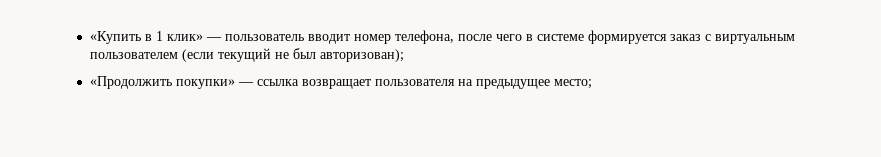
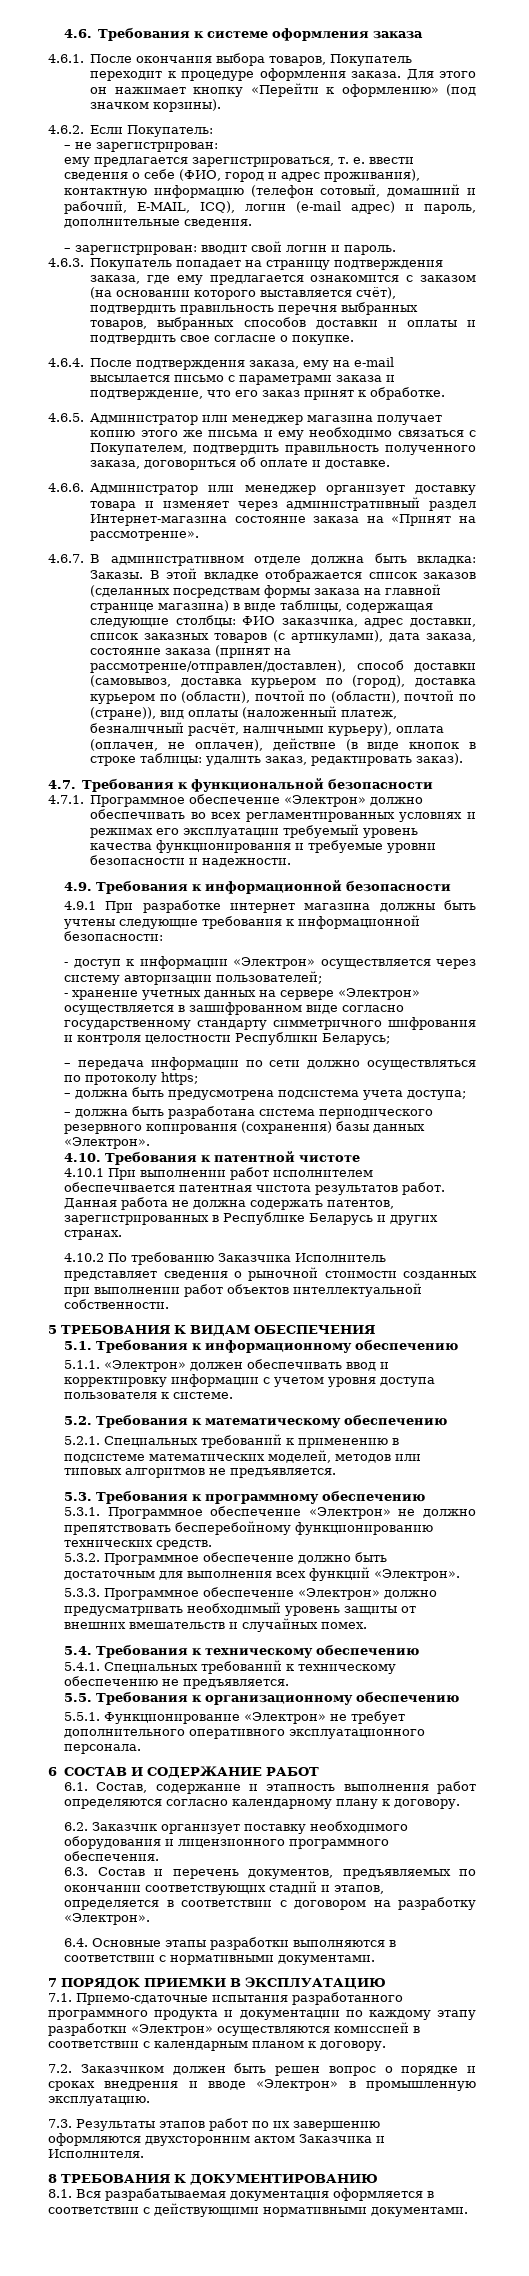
[89,30,795,44] [89,48,404,62] [89,76,592,89] «Купить в 1 клик» — пользователь вводит номер телефона, после чего в системе формируется заказ с виртуальным пользователем (если текущий не был авторизован); // «Продолжить покупки» — ссылка возвращает пользователя на предыдущее место; -> [64,27,424,41] [48,53,413,66] [90,68,476,81] [90,83,476,97] [90,99,222,112] [48,125,214,137] [64,142,219,152] [64,157,415,167] [64,169,421,182] [64,184,476,198] [64,200,477,214] [64,219,253,228] [64,241,397,255] [48,258,444,270] [90,275,477,285] [90,287,397,300] [90,302,419,315] [90,317,476,330] [90,335,355,345] [48,357,395,370] [90,375,396,385] [90,387,446,400] [48,413,443,425] [90,427,476,440] [90,443,476,455] [90,457,391,470] [48,483,476,495] [90,497,476,511] [90,514,477,526] [90,531,200,541] [48,553,477,566] [90,568,476,582] [90,584,442,598] [90,600,434,613] [90,615,477,628] [90,630,476,643] [90,645,292,658] [90,660,476,673] [90,675,477,688] [90,690,476,704] [90,706,398,720] [90,722,445,736] [90,738,476,751] [90,753,464,766] [48,778,434,792] [48,794,424,807] [90,809,477,822] [90,824,419,838] [90,840,437,853] [90,855,292,867] [64,880,452,894] [64,900,476,913] [64,915,421,929] [64,931,164,941] [64,956,477,969] [64,971,323,985] [64,988,421,1000] [64,1002,405,1015] [64,1017,477,1030] [64,1032,391,1045] [64,1057,476,1070] [64,1072,199,1085] [64,1087,467,1100] [64,1106,434,1119] [64,1121,426,1134] [64,1137,151,1149] [64,1151,361,1165] [64,1167,374,1180] [64,1182,446,1195] [64,1197,395,1210] [64,1212,439,1225] [64,1230,123,1240] [64,1252,387,1265] [64,1267,477,1281] [64,1283,423,1297] [64,1299,170,1309] [48,1325,375,1336] [64,1339,459,1353] [64,1359,390,1372] [64,1374,436,1387] [64,1392,234,1399] [64,1414,448,1428] [64,1434,400,1448] [64,1450,422,1463] [64,1468,337,1478] [64,1490,426,1504] [64,1506,476,1519] [64,1521,434,1535] [64,1540,213,1550] [64,1552,388,1565] [64,1567,461,1581] [64,1587,438,1600] [64,1602,417,1616] [64,1618,368,1632] [64,1644,420,1658] [64,1660,397,1674] [64,1676,290,1689] [64,1691,460,1705] [64,1711,406,1724] [64,1729,426,1739] [64,1744,142,1754] [48,1766,320,1778] [64,1781,476,1794] [64,1799,461,1809] [64,1821,409,1834] [64,1836,390,1849] [64,1851,160,1861] [64,1867,477,1879] [64,1881,385,1895] [64,1897,477,1910] [64,1913,151,1925] [64,1937,397,1950] [64,1955,376,1965] [48,1977,386,1989] [48,1992,403,2005] [48,2010,477,2020] [48,2022,420,2036] [48,2041,386,2051] [48,2063,476,2076] [48,2079,476,2091] [48,2096,150,2106] [48,2118,380,2131] [48,2133,385,2146] [48,2149,144,2158] [48,2174,378,2185] [48,2188,434,2201] [48,2203,468,2217] 4.6. Требования к системе оформления заказа // 4.6.1. После окончания выбора товаров, Покупатель переходит к процедуре оформления заказа. Для этого он нажимает кнопку «Перейти к оформлению» (под значком корзины). // 4.6.2. Если Покупатель: // – не зарегистрирован: // ему предлагается зарегистрироваться, т. е. ввести сведения о себе (ФИО, город и адрес проживания), контактную информацию (телефон сотовый, домашний и рабочий, E-MAIL, ICQ), логин (e-mail адрес) и пароль, дополнительные сведения. // – зарегистрирован: вводит свой логин и пароль. // 4.6.3. Покупатель попадает на страницу подтверждения заказа, где ему предлагается ознакомится с заказом (на основании которого выставляется счёт), подтвердить правильность перечня выбранных товаров, выбранных способов доставки и оплаты и подтвердить свое согласие о покупке. // 4.6.4. После подтверждения заказа, ему на e-mail высылается письмо с параметрами заказа и подтверждение, что его заказ принят к обработке. // 4.6.5. Администратор или менеджер магазина получает копию этого же письма и ему необходимо связаться с Покупателем, подтвердить правильность полученного заказа, договориться об оплате и доставке. // 4.6.6. Администратор или менеджер организует доставку товара и изменяет через административный раздел Интернет-магазина состояние заказа на «Принят на рассмотрение». // 4.6.7. В административном отделе должна быть вкладка: Заказы. В этой вкладке отображается список заказов (сделанных посредствам формы заказа на главной странице магазина) в виде таблицы, содержащая следующие столбцы: ФИО заказчика, адрес доставки, список заказных товаров (с артикулами), дата заказа, состояние заказа (принят на рассмотрение/отправлен/доставлен), способ доставки (самовывоз, доставка курьером по (город), доставка курьером по (области), почтой по (области), почтой по (стране)), вид оплаты (наложенный платеж, безналичный расчёт, наличными курьеру), оплата (оплачен, не оплачен), действие (в виде кнопок в строке таблицы: удалить заказ, редактировать заказ). // 4.7. Требования к функциональной безопасности // 4.7.1. Программное обеспечение «Электрон» должно обеспечивать во всех регламентированных условиях и режимах его эксплуатации требуемый уровень качества функционирования и требуемые уровни безопасности и надежности. // 4.9. Требования к информационной безопасности // 4.9.1 При разработке интернет магазина должны быть учтены следующие требования к информационной безопасности: // - доступ к информации «Электрон» осуществляется через систему авторизации пользователей; // - хранение учетных данных на сервере «Электрон» осуществляется в зашифрованном виде согласно государственному стандарту симметричного шифрования и контроля целостности Республики Беларусь; // – передача информации по сети должно осуществляться по протоколу https; // – должна быть предусмотрена подсистема учета доступа; // – должна быть разработана система периодического резервного копирования (сохранения) базы данных «Электрон». // 4.10. Требования к патентной чистоте // 4.10.1 При выполнении работ исполнителем обеспечивается патентная чистота результатов работ. Данная работа не должна содержать патентов, зарегистрированных в Республике Беларусь и других странах. // 4.10.2 По требованию Заказчика Исполнитель представляет сведения о рыночной стоимости созданных при выполнении работ объектов интеллектуальной собственности. // 5 ТРЕБОВАНИЯ К ВИДАМ ОБЕСПЕЧЕНИЯ // 5.1. Требования к информационному обеспечению // 5.1.1. «Электрон» должен обеспечивать ввод и корректировку информации с учетом уровня доступа пользователя к системе. // 5.2. Требования к математическому обеспечению // 5.2.1. Специальных требований к применению в подсистеме математических моделей, методов или типовых алгоритмов не предъявляется. // 5.3. Требования к программному обеспечению // 5.3.1. Программное обеспечение «Электрон» не должно препятствовать бесперебойному функционированию технических средств. // 5.3.2. Программное обеспечение должно быть достаточным для выполнения всех функций «Электрон». // 5.3.3. Программное обеспечение «Электрон» должно предусматривать необходимый уровень защиты от внешних вмешательств и случайных помех. // 5.4. Требования к техническому обеспечению // 5.4.1. Специальных требований к техническому обеспечению не предъявляется. // 5.5. Требования к организационному обеспечению // 5.5.1. Функционирование «Электрон» не требует дополнительного оперативного эксплуатационного персонала. // 6 СОСТАВ И СОДЕРЖАНИЕ РАБОТ // 6.1. Состав, содержание и этапность выполнения работ определяются согласно календарному плану к договору. // 6.2. Заказчик организует поставку необходимого оборудования и лицензионного программного обеспечения. // 6.3. Состав и перечень документов, предъявляемых по окончании соответствующих стадий и этапов, определяется в соответствии с договором на разработку «Электрон». // 6.4. Основные этапы разработки выполняются в соответствии с нормативными документами. // 7 ПОРЯДОК ПРИЕМКИ В ЭКСПЛУАТАЦИЮ // 7.1. Приемо-сдаточные испытания разработанного программного продукта и документации по каждому этапу разработки «Электрон» осуществляются комиссией в соответствии с календарным планом к договору. // 7.2. Заказчиком должен быть решен вопрос о порядке и сроках внедрения и вводе «Электрон» в промышленную эксплуатацию. // 7.3. Результаты этапов работ по их завершению оформляются двухсторонним актом Заказчика и Исполнителя. // 8 ТРЕБОВАНИЯ К ДОКУМЕНТИРОВАНИЮ // 8.1. Вся разрабатываемая документация оформляется в соответствии с действующими нормативными документами.

